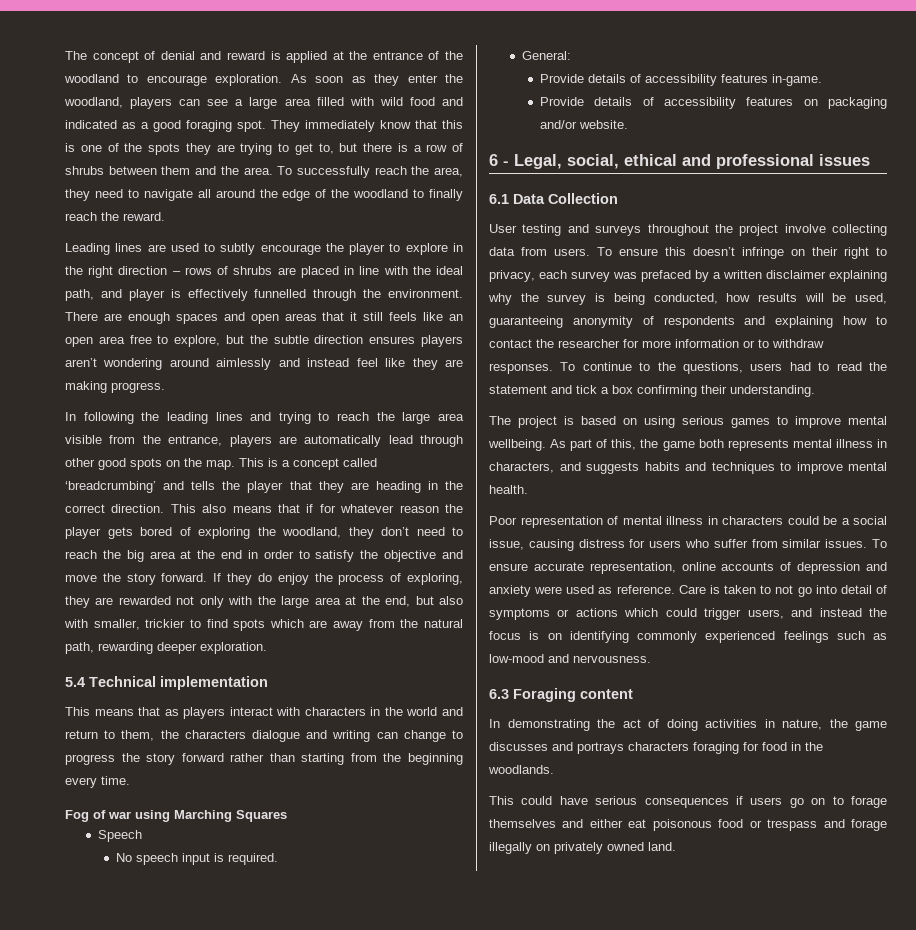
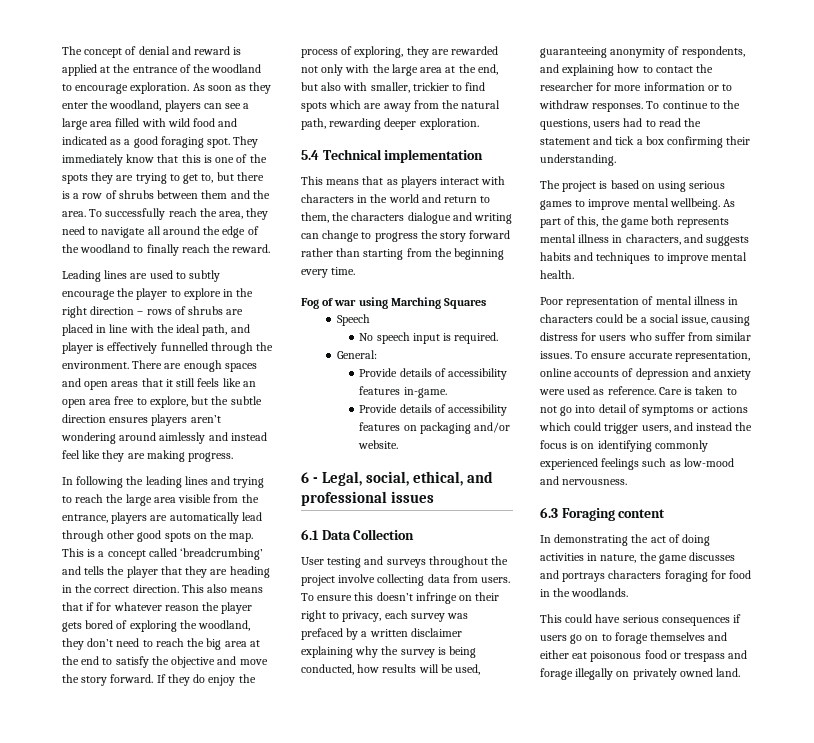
[247,550,294,559] in order -> (100, 660) none
[624,154,677,166] ethical -> [413,471,464,486] ethical,
[663,316,735,328] respondents -> [681,46,745,58] respondents,

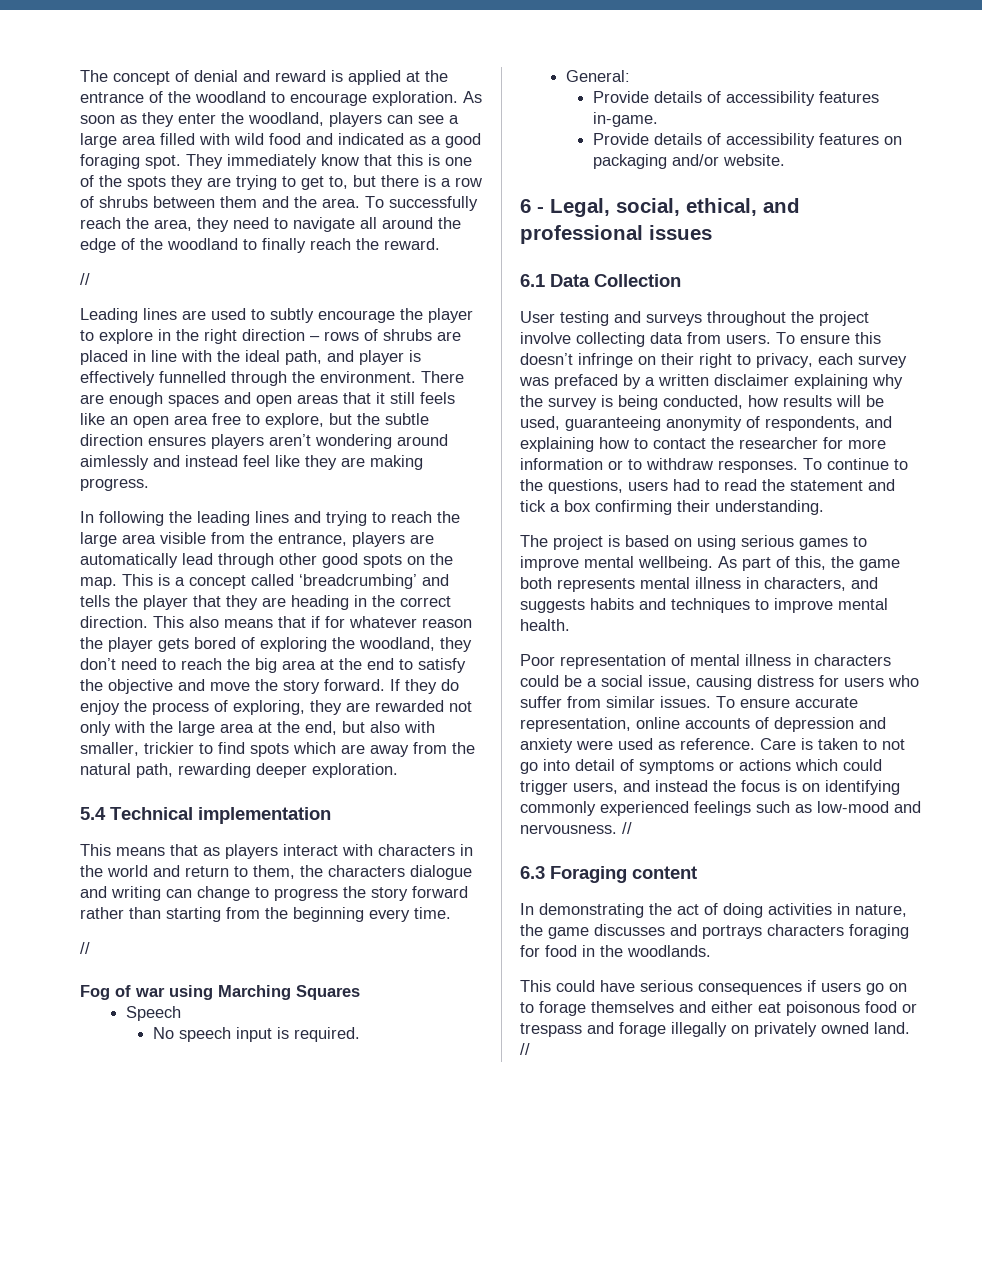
(271, 248) none -> [80,273,90,285] // //
(356, 271) none -> [80,942,90,954] // //
(628, 482) none -> [622,822,632,834] //
(741, 672) none -> [520,1043,530,1055] //

